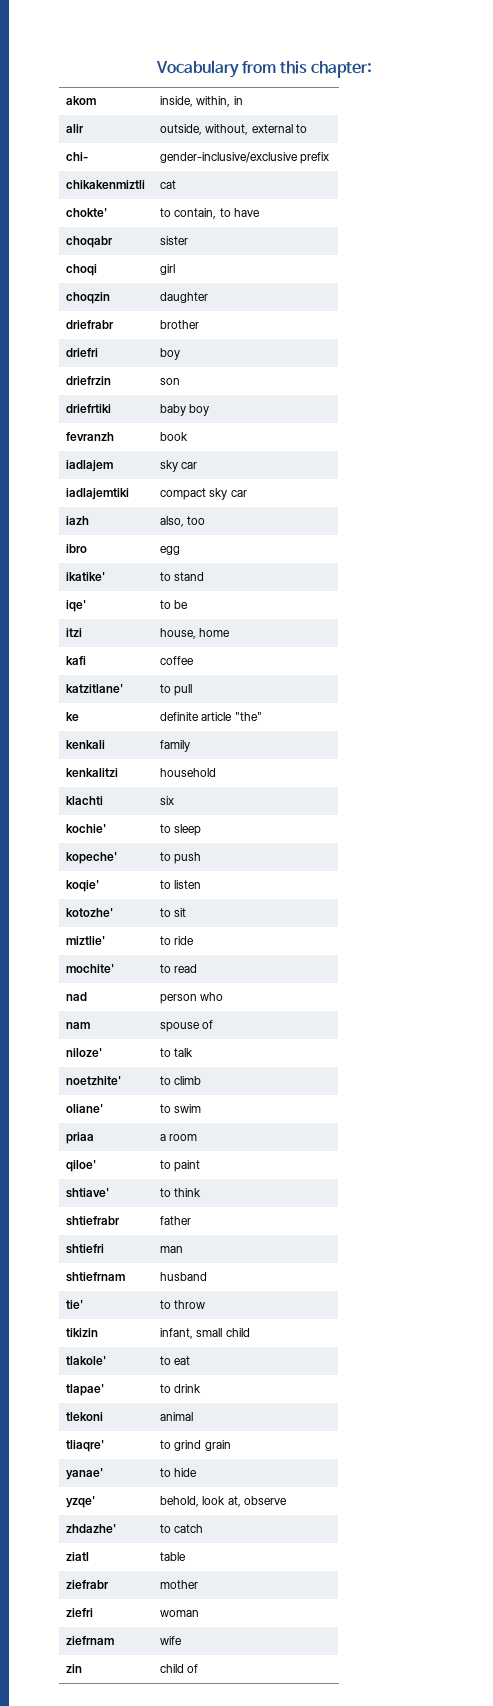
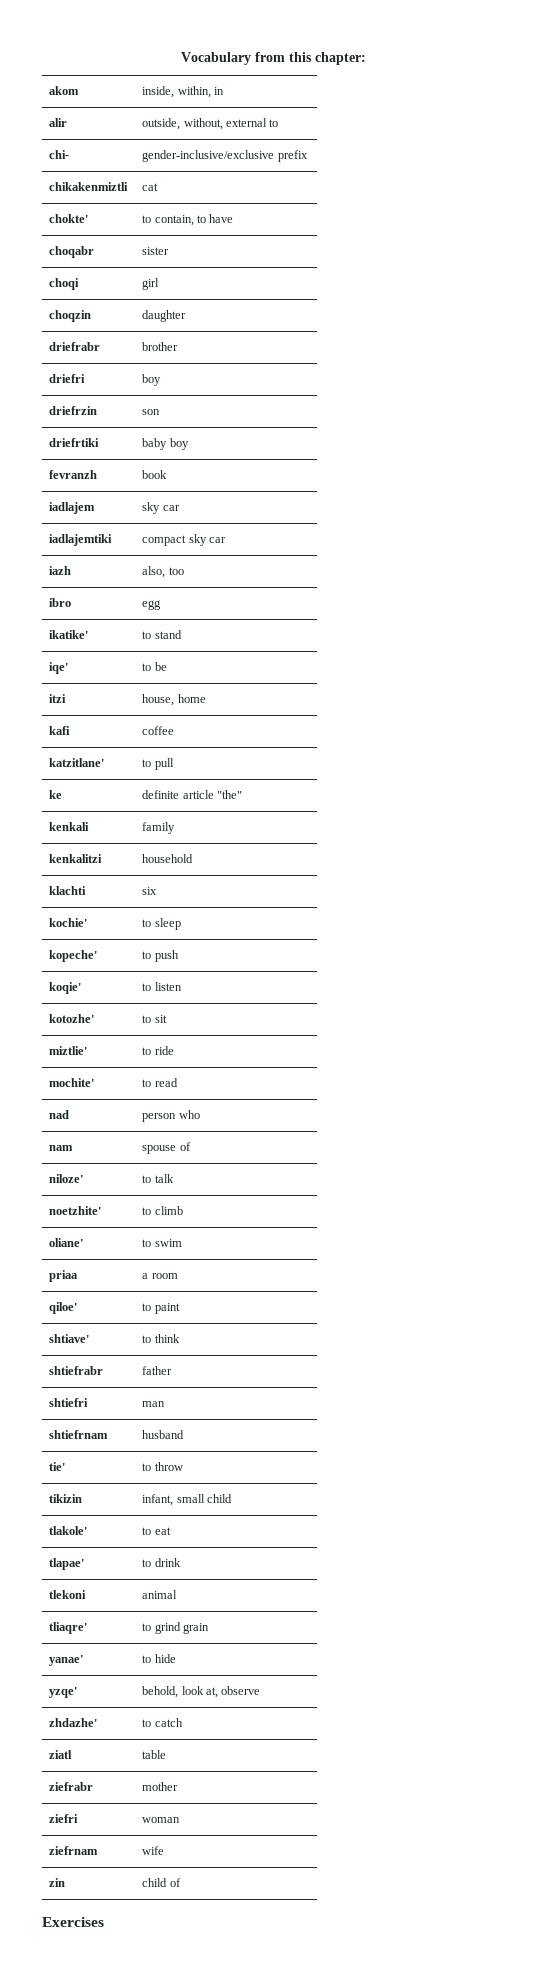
(199, 1668) none -> [42,1917,104,1927] // Exercises

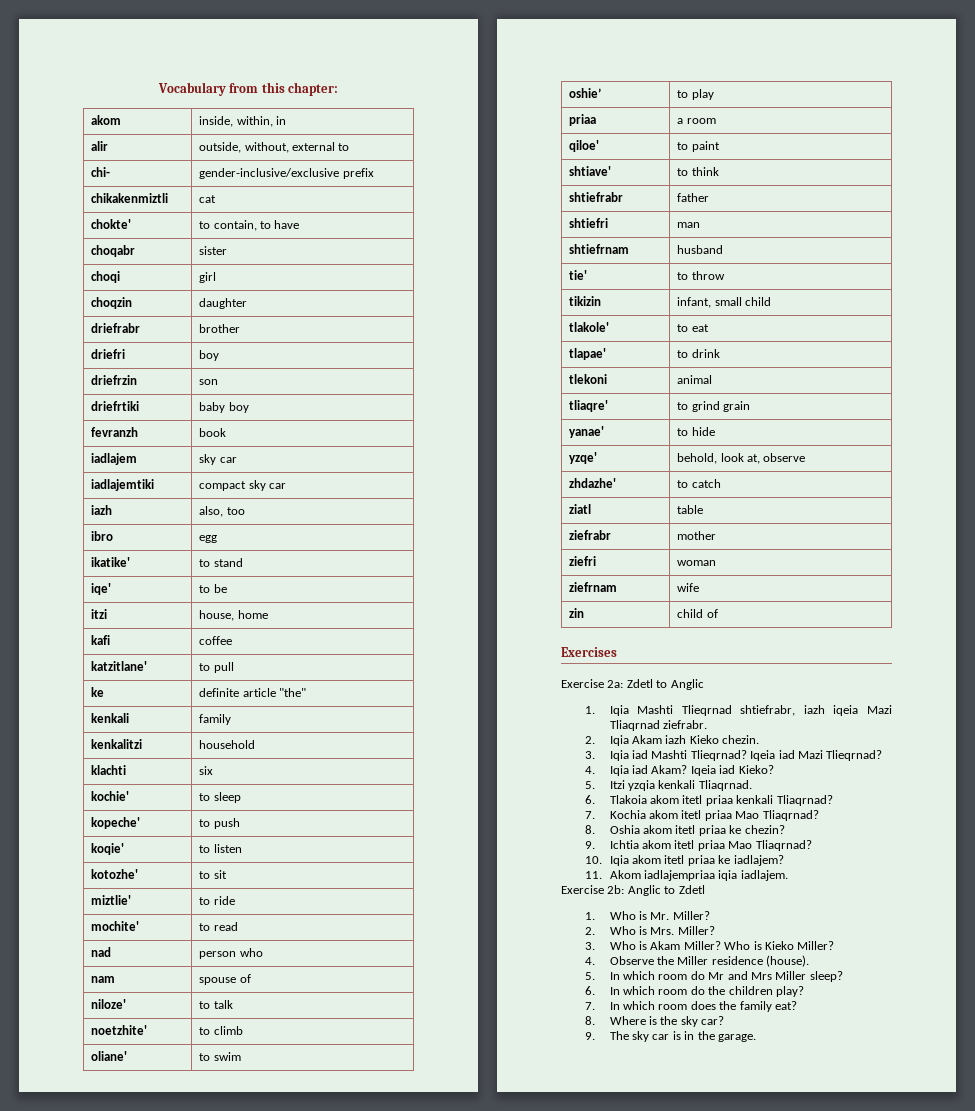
(182, 1243) none -> [569,88,602,98] [677,89,714,100] // oshie’ | to play
(104, 1922) none -> [561,679,704,690] [585,705,892,716] [609,720,708,731] [585,735,760,746] [585,750,883,761] [585,765,774,776] [585,780,752,791] [585,795,833,806] [585,810,819,821] [585,825,785,836] [585,840,812,851] [585,855,784,866] [585,870,788,881] [561,885,705,896] [585,911,710,920] [585,926,715,935] [585,941,835,950] [585,955,810,967] [585,971,843,982] [585,986,804,997] [585,1001,797,1012] [585,1016,725,1027] [585,1031,756,1042] // Exercise 2a: Zdetl to Anglic // 1. Iqia Mashti Tlieqrnad shtiefrabr, iazh iqeia Mazi Tliaqrnad ziefrabr. // 2. Iqia Akam iazh Kieko chezin. // 3. Iqia iad Mashti Tlieqrnad? Iqeia iad Mazi Tlieqrnad? // 4. Iqia iad Akam? Iqeia iad Kieko? // 5. Itzi yzqia kenkali Tliaqrnad. // 6. Tlakoia akom itetl priaa kenkali Tliaqrnad? // 7. Kochia akom itetl priaa Mao Tliaqrnad? // 8. Oshia akom itetl priaa ke chezin? // 9. Ichtia akom itetl priaa Mao Tliaqrnad? // 10. Iqia akom itetl priaa ke iadlajem? // 11. Akom iadlajempriaa iqia iadlajem. // Exercise 2b: Anglic to Zdetl // 1. Who is Mr. Miller? // 2. Who is Mrs. Miller? // 3. Who is Akam Miller? Who is Kieko Miller? // 4. Observe the Miller residence (house). // 5. In which room do Mr and Mrs Miller sleep? // 6. In which room do the children play? // 7. In which room does the family eat? // 8. Where is the sky car? // 9. The sky car is in the garage.

